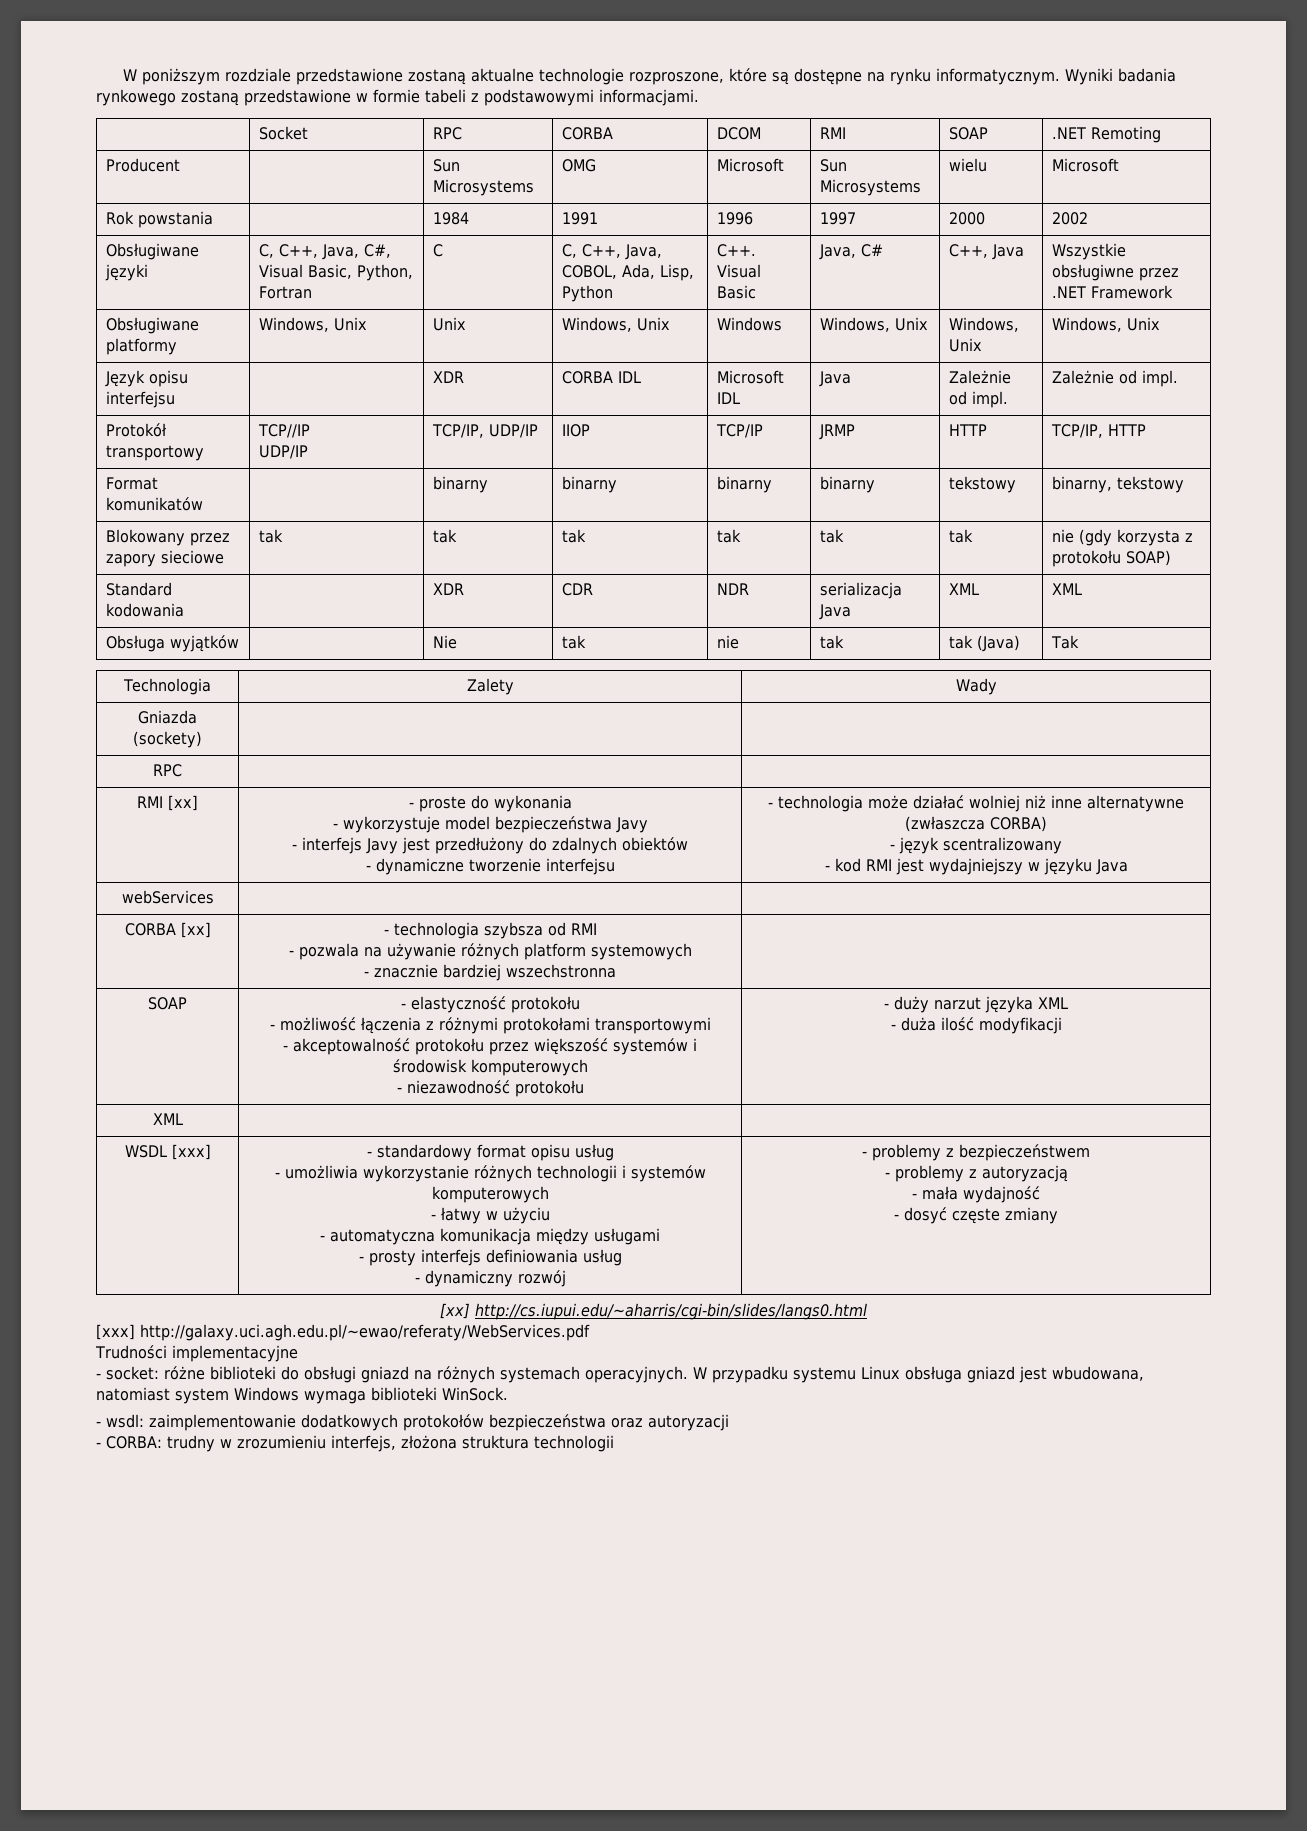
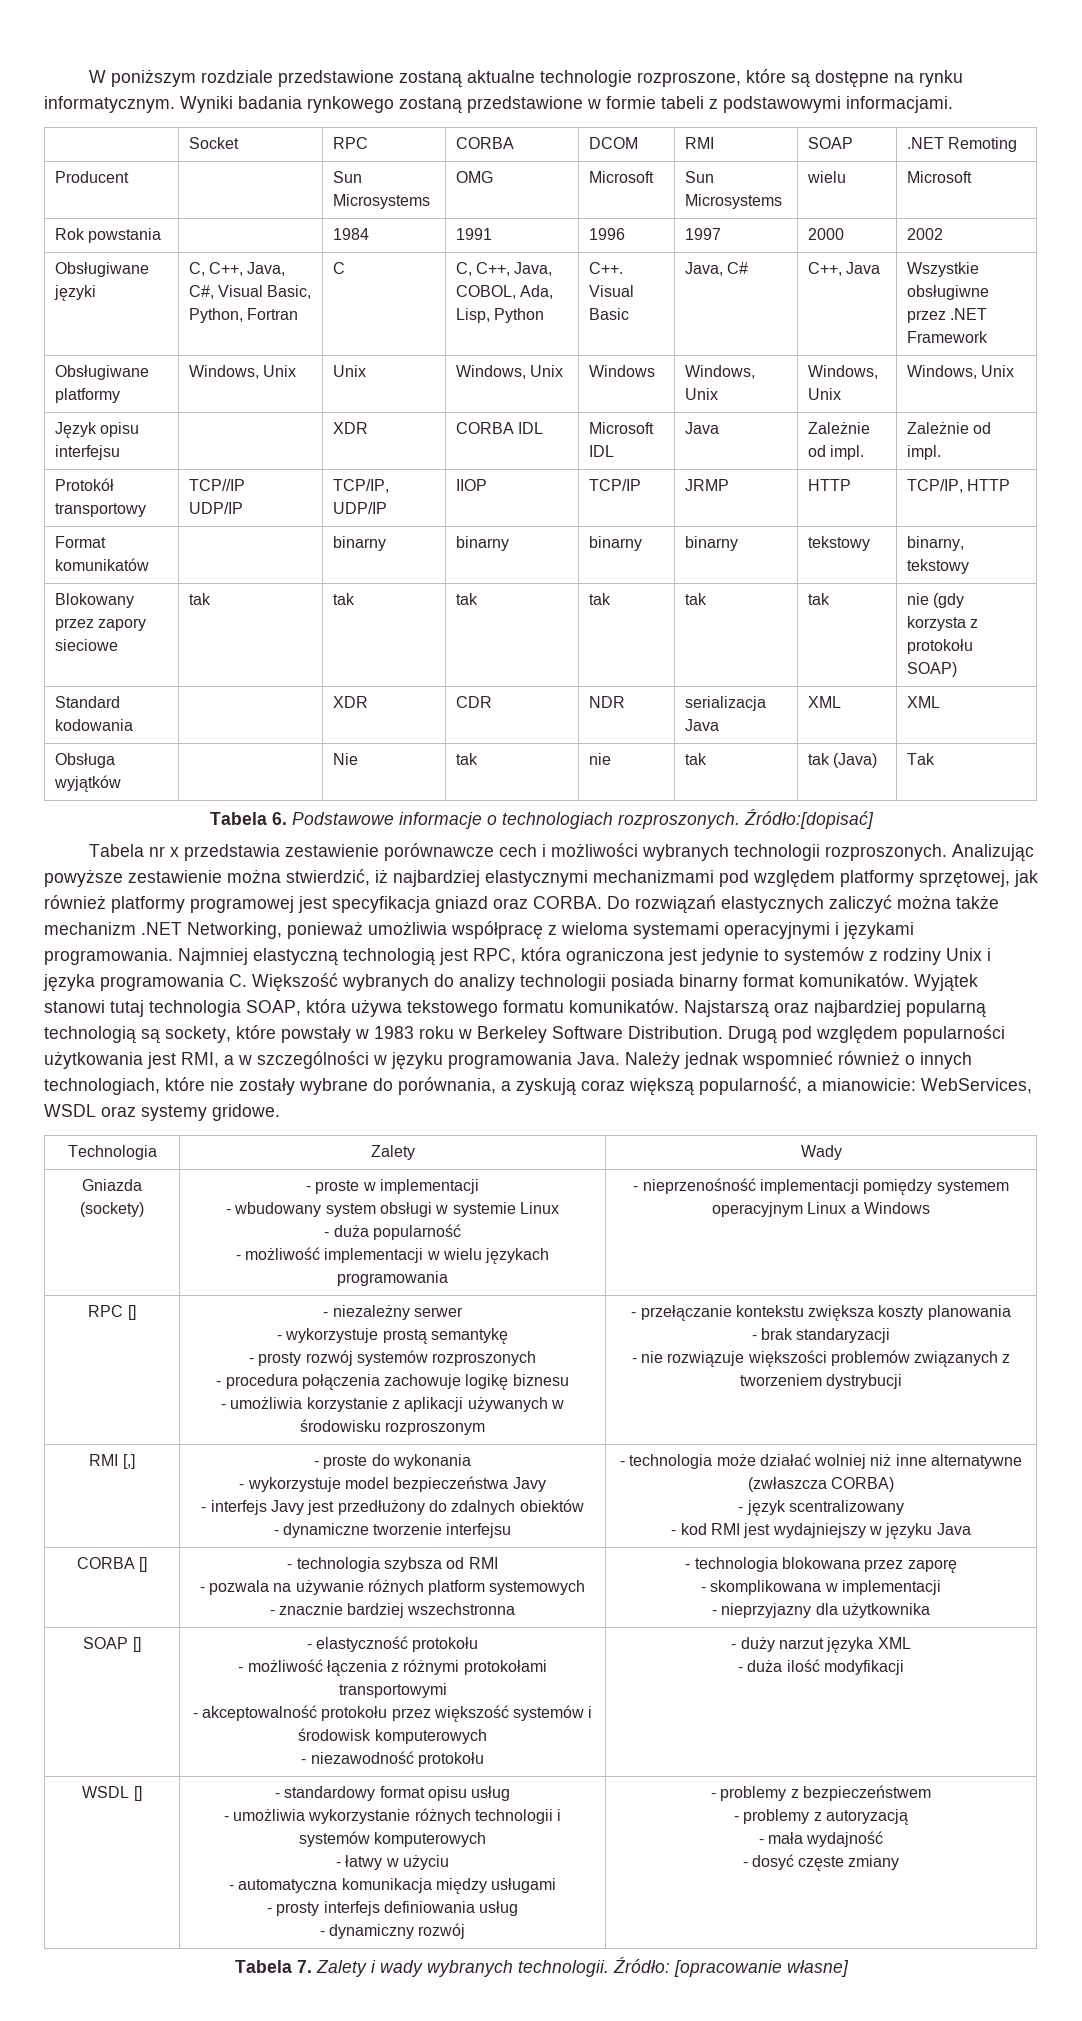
(1079, 642) none -> [209,809,874,829] [89,843,1035,862] [44,869,1038,888] [44,895,999,914] [44,921,914,940] [44,947,991,966] [43,973,978,992] [44,999,986,1018] [44,1025,1005,1044] [44,1051,972,1070] [44,1077,1032,1096] [44,1104,280,1121] // Tabela 6. Podstawowe informacje o technologiach rozproszonych. Źródło:[dopisać] // Tabela nr x przedstawia zestawienie porównawcze cech i możliwości wybranych technologii rozproszonych. Analizując powyższe zestawienie można stwierdzić, iż najbardziej elastycznymi mechanizmami pod względem platformy sprzętowej, jak również platformy programowej jest specyfikacja gniazd oraz CORBA. Do rozwiązań elastycznych zaliczyć można także mechanizm .NET Networking, ponieważ umożliwia współpracę z wieloma systemami operacyjnymi i językami programowania. Najmniej elastyczną technologią jest RPC, która ograniczona jest jedynie to systemów z rodziny Unix i języka programowania C. Większość wybranych do analizy technologii posiada binarny format komunikatów. Wyjątek stanowi tutaj technologia SOAP, która używa tekstowego formatu komunikatów. Najstarszą oraz najbardziej popularną technologią są sockety, które powstały w 1983 roku w Berkeley Software Distribution. Drugą pod względem popularności użytkowania jest RMI, a w szczególności w języku programowania Java. Należy jednak wspomnieć również o innych technologiach, które nie zostały wybrane do porównania, a zyskują coraz większą popularność, a mianowicie: WebServices, WSDL oraz systemy gridowe.
[153,764,182,777] [137,795,198,811] | // RPC | | // RMI [xx] -> [306,1179,479,1194] [226,1202,559,1217] [324,1224,461,1240] [235,1247,550,1264] [337,1271,448,1286] [633,1178,1009,1195] [712,1202,930,1217] [88,1305,136,1320] [323,1305,463,1320] [277,1328,508,1344] [248,1350,537,1366] [216,1374,569,1390] [221,1397,564,1412] [299,1419,486,1435] [631,1305,1011,1321] [751,1328,891,1343] [631,1350,1011,1367] [739,1374,903,1389] [89,1454,135,1469] - proste w implementacji // - wbudowany system obsługi w systemie Linux // - duża popularność // - możliwość implementacji w wielu językach programowania | - nieprzenośność implementacji pomiędzy systemem operacyjnym Linux a Windows // RPC [] | - niezależny serwer // - wykorzystuje prostą semantykę // - prosty rozwój systemów rozproszonych // - procedura połączenia zachowuje logikę biznesu // - umożliwia korzystanie z aplikacji używanych w środowisku rozproszonym | - przełączanie kontekstu zwiększa koszty planowania // - brak standaryzacji // - nie rozwiązuje większości problemów związanych z tworzeniem dystrybucji // RMI [,]
[121,890,214,904] [124,922,211,938] // webServices | | // CORBA [xx] -> [76,1557,148,1572] // CORBA []
[148,997,187,1010] // SOAP -> [685,1557,957,1573] [701,1580,941,1595] [712,1603,930,1618] [83,1637,141,1652] - technologia blokowana przez zaporę // - skomplikowana w implementacji // - nieprzyjazny dla użytkownika // SOAP []
[152,1113,183,1125] [124,1144,211,1160] // XML | | // WSDL [xxx] -> [82,1786,142,1801] // WSDL []
[440,1303,867,1320] [96,1324,590,1341] [95,1345,298,1362] [96,1366,1144,1383] [96,1387,508,1404] [96,1414,729,1431] [96,1435,614,1452] [xx] http://cs.iupui.edu/~aharris/cgi-bin/slides/langs0.html // [xxx] http://galaxy.uci.agh.edu.pl/~ewao/referaty/WebServices.pdf // Trudności implementacyjne // - socket: różne biblioteki do obsługi gniazd na różnych systemach operacyjnych. W przypadku systemu Linux obsługa gniazd jest wbudowana, natomiast system Windows wymaga biblioteki WinSock. // - wsdl: zaimplementowanie dodatkowych protokołów bezpieczeństwa oraz autoryzacji // - CORBA: trudny w zrozumieniu interfejs, złożona struktura technologii -> [234,1957,849,1977] Tabela 7. Zalety i wady wybranych technologii. Źródło: [opracowanie własne]

